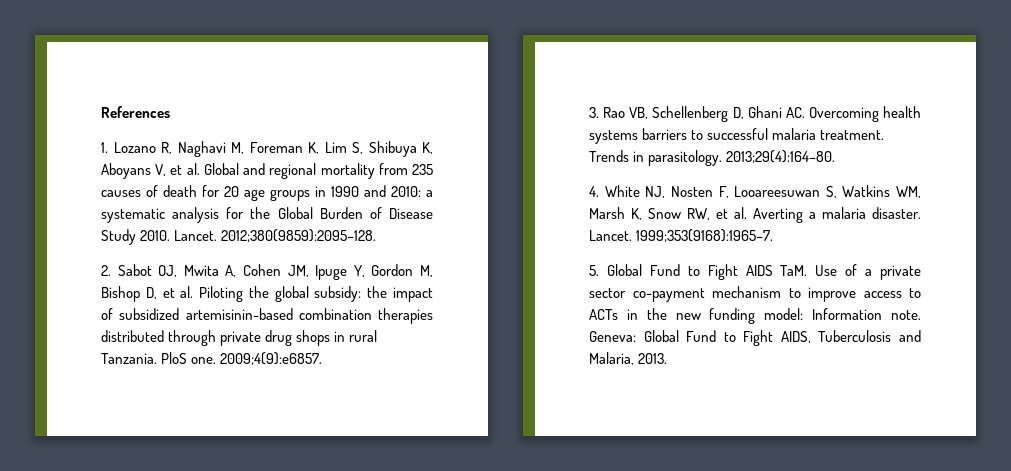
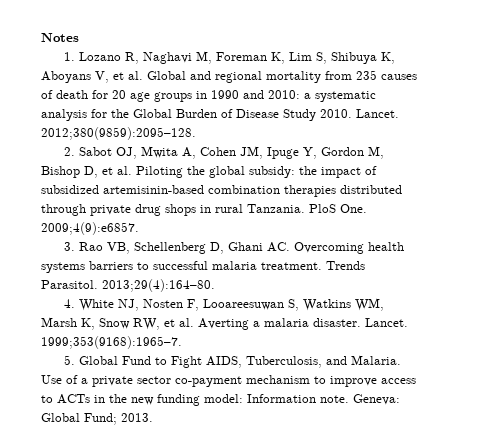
[101,106,170,118] References -> [41,33,79,42] Notes
[191,357,217,364] one. -> [340,204,367,213] One.
[633,150,723,166] in parasitology. -> [41,280,98,289] Parasitol.
[745,265,808,276] AIDS TaM. -> [205,355,401,368] AIDS, Tuberculosis, and Malaria.
[686,330,921,346] [589,352,634,365] Fund to Fight AIDS, Tuberculosis and Malaria, -> [84,413,117,425] Fund;

